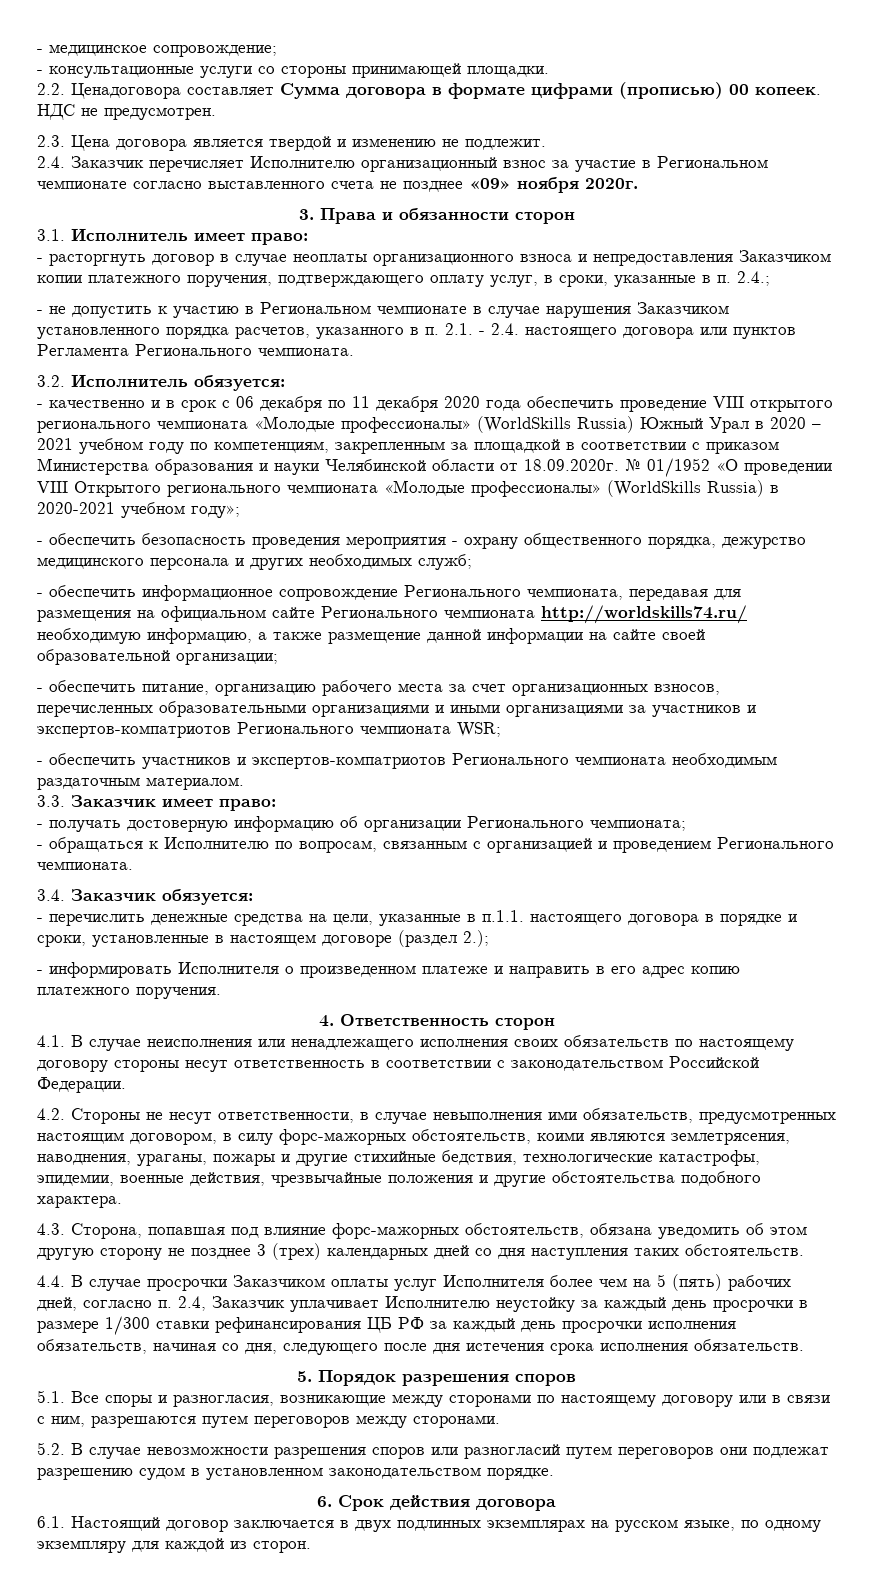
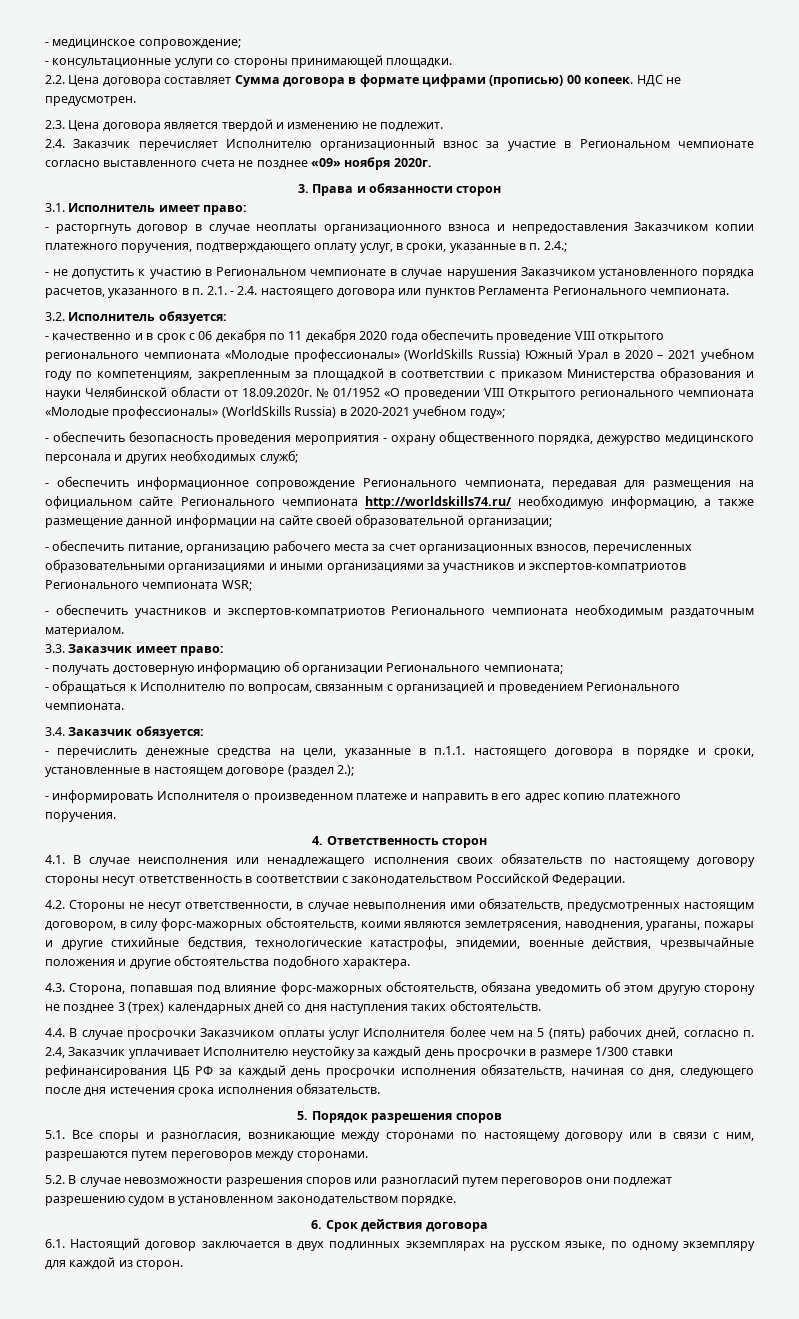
[71,83,181,99] Ценадоговора -> [68,75,161,87] Цена договора

